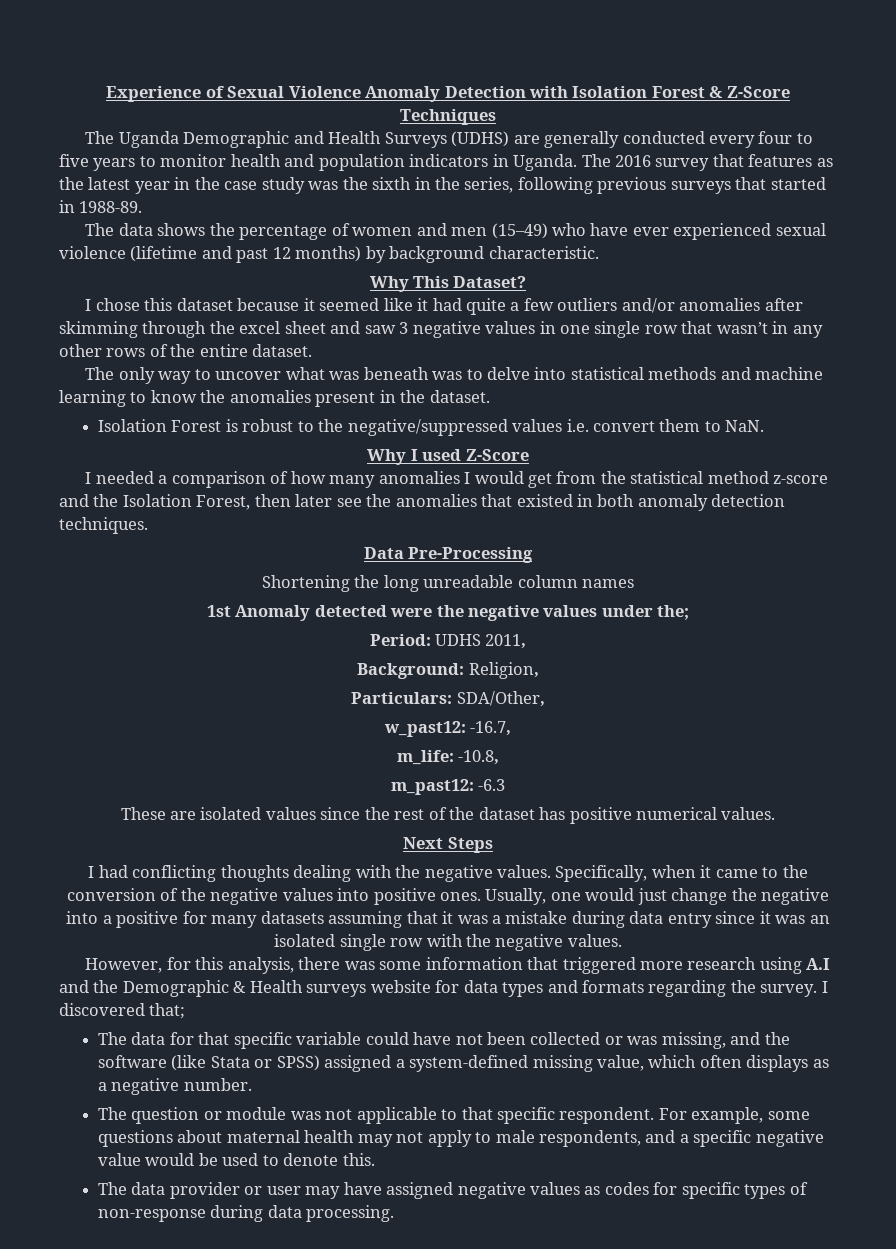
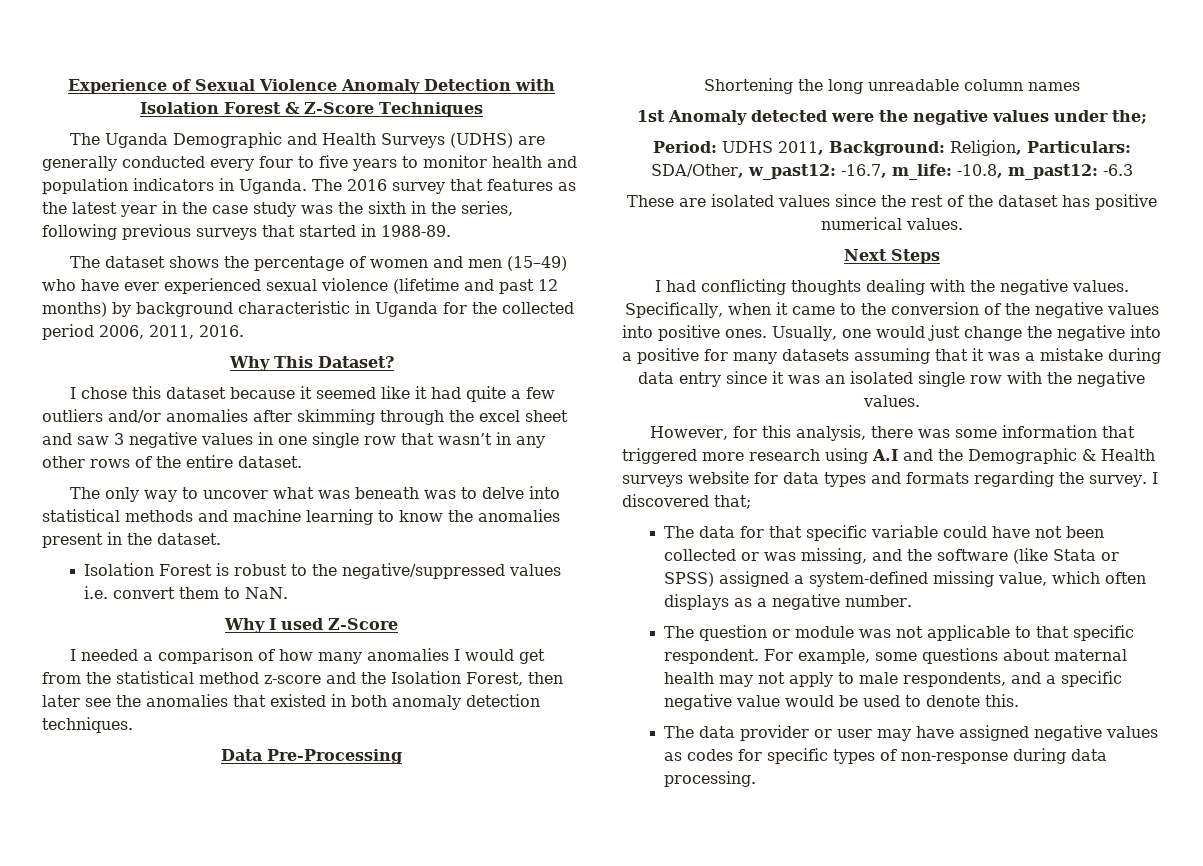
[118,223,153,236] data -> [104,256,165,268] dataset
[488,246,599,259] characteristic. -> [238,301,574,317] [42,324,244,340] characteristic in Uganda for the collected period 2006, 2011, 2016.
(527, 641) // -> (824, 148) none
(539, 670) // -> (1022, 148) none
(545, 699) // -> (744, 171) none
(512, 728) // -> (887, 171) none
(500, 757) // -> (1003, 171) none

